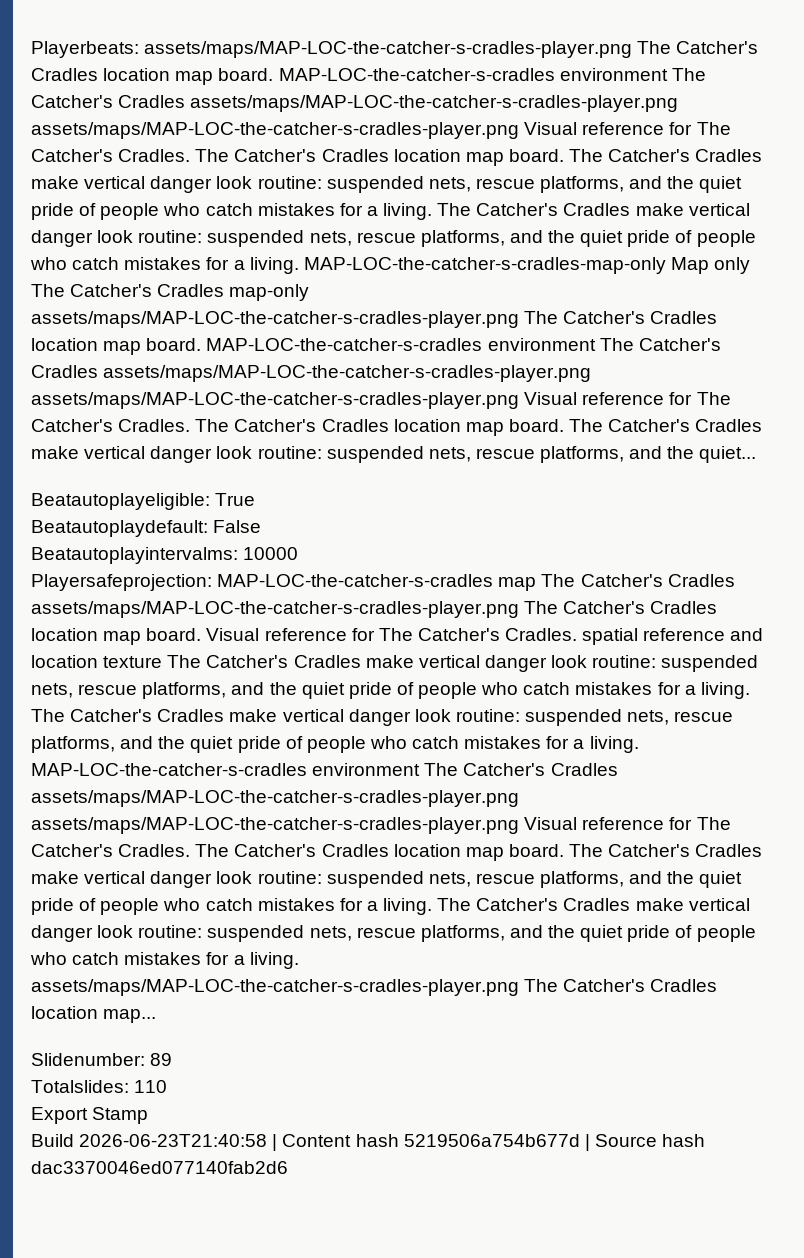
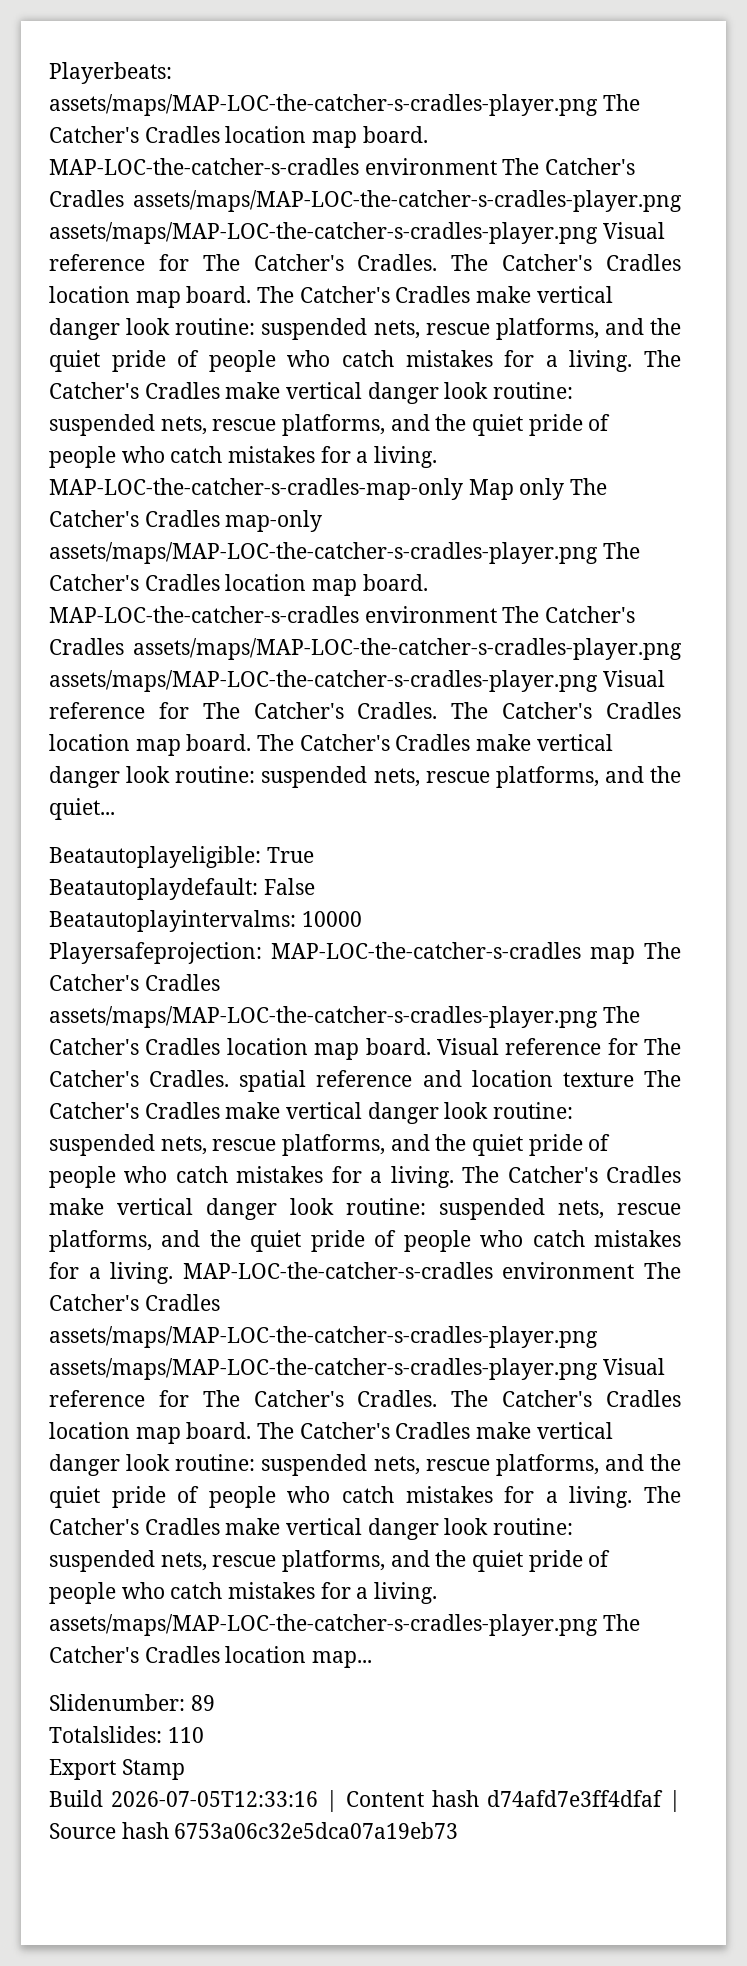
[79,1134,268,1147] 2026-06-23T21:40:58 -> [111,1791,318,1807] 2026-07-05T12:33:16
[403,1134,580,1147] 5219506a754b677d -> [487,1790,663,1807] d74afd7e3ff4dfaf
[31,1161,288,1174] dac3370046ed077140fab2d6 -> [174,1822,459,1839] 6753a06c32e5dca07a19eb73

